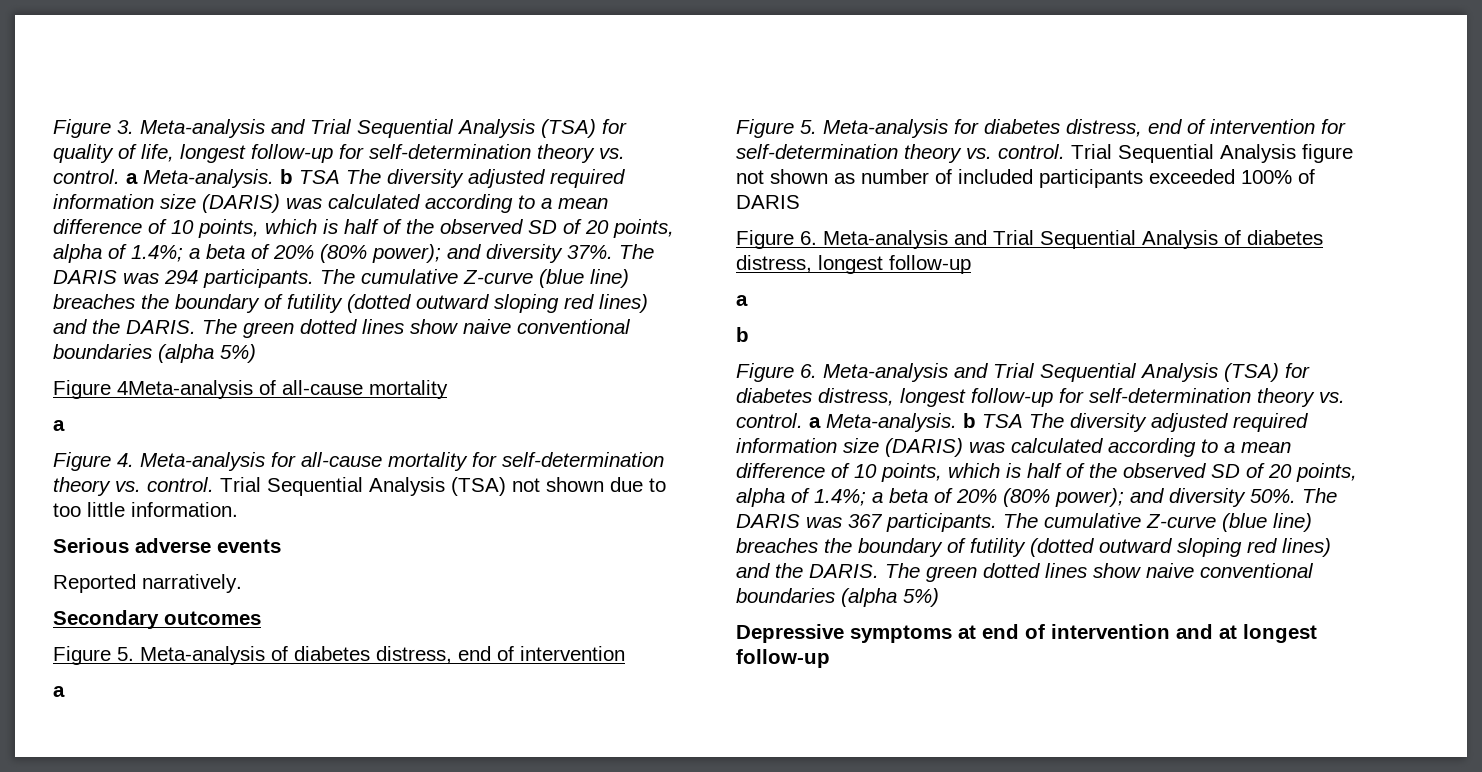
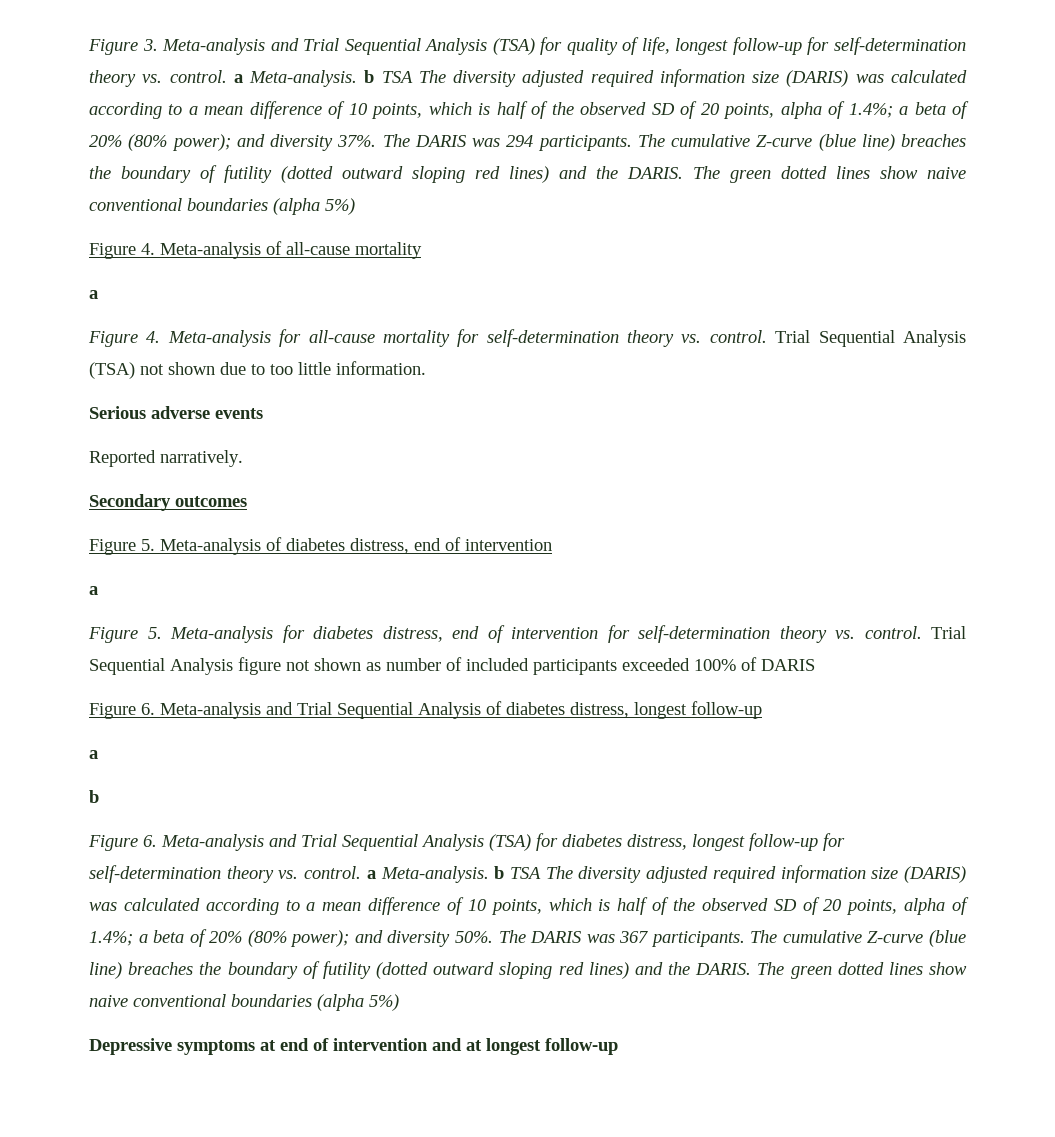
[117,380,253,399] 4Meta-analysis -> [141,242,261,259] 4. Meta-analysis

